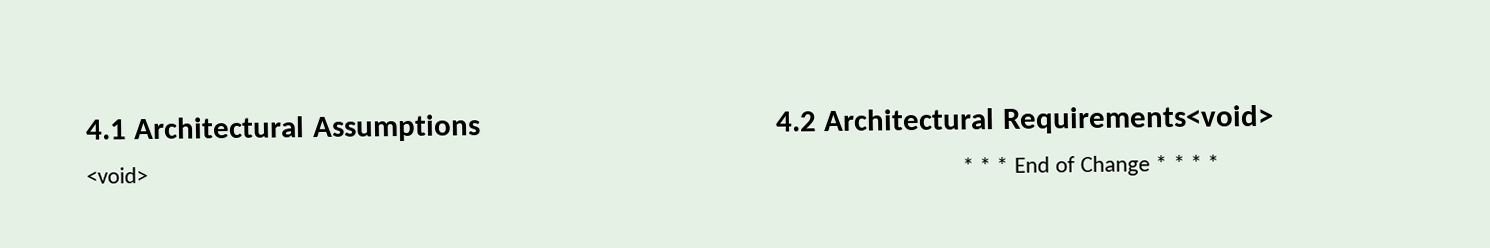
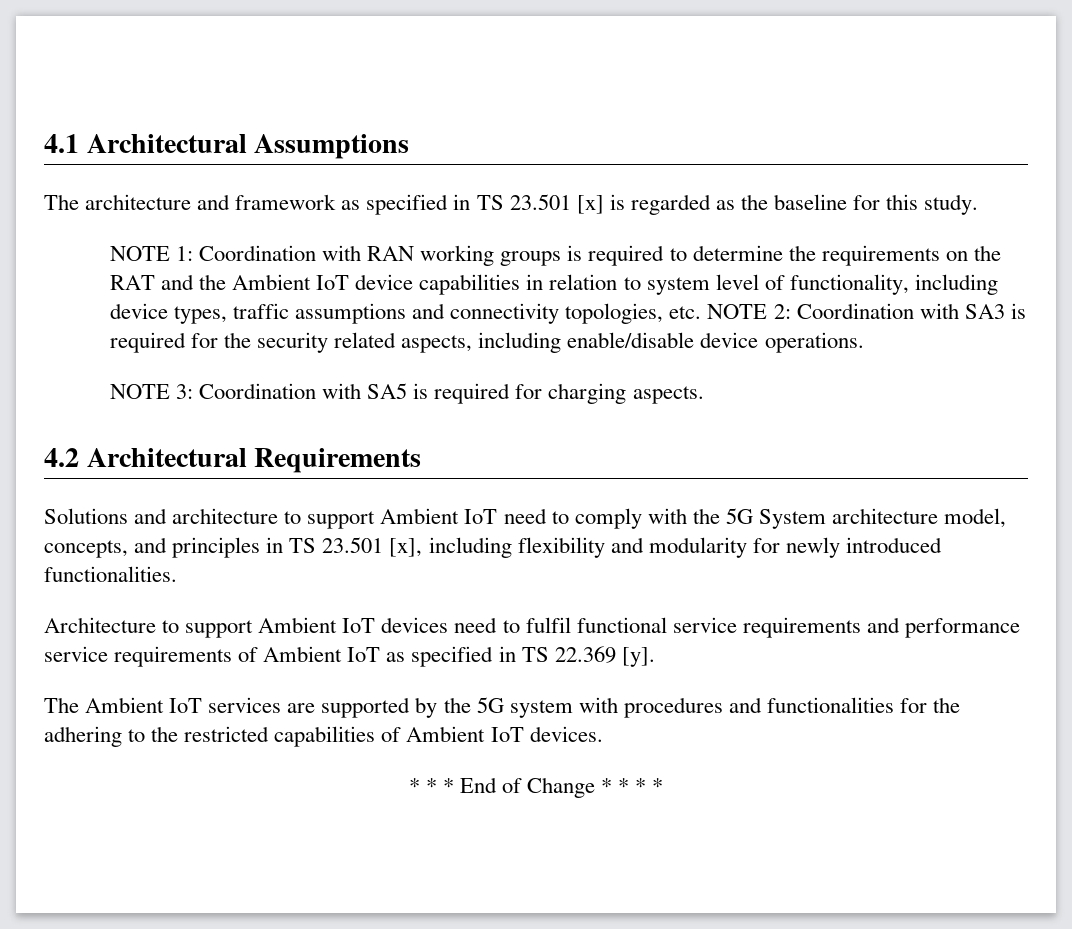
[86,166,148,184] [775,104,1274,134] <void> // 4.2 Architectural Requirements<void> -> [44,194,979,215] [109,245,1001,266] [109,274,998,295] [109,303,1026,324] [109,332,864,353] [109,383,704,404] [44,448,422,473] [44,508,1007,529] [44,537,942,558] [44,566,177,582] [44,617,1020,638] [44,646,655,667] [44,697,961,718] [44,726,603,747] The architecture and framework as specified in TS 23.501 [x] is regarded as the baseline for this study. // NOTE 1: Coordination with RAN working groups is required to determine the requirements on the RAT and the Ambient IoT device capabilities in relation to system level of functionality, including device types, traffic assumptions and connectivity topologies, etc. NOTE 2: Coordination with SA3 is required for the security related aspects, including enable/disable device operations. // NOTE 3: Coordination with SA5 is required for charging aspects. // 4.2 Architectural Requirements // Solutions and architecture to support Ambient IoT need to comply with the 5G System architecture model, concepts, and principles in TS 23.501 [x], including flexibility and modularity for newly introduced functionalities. // Architecture to support Ambient IoT devices need to fulfil functional service requirements and performance service requirements of Ambient IoT as specified in TS 22.369 [y]. // The Ambient IoT services are supported by the 5G system with procedures and functionalities for the adhering to the restricted capabilities of Ambient IoT devices.

